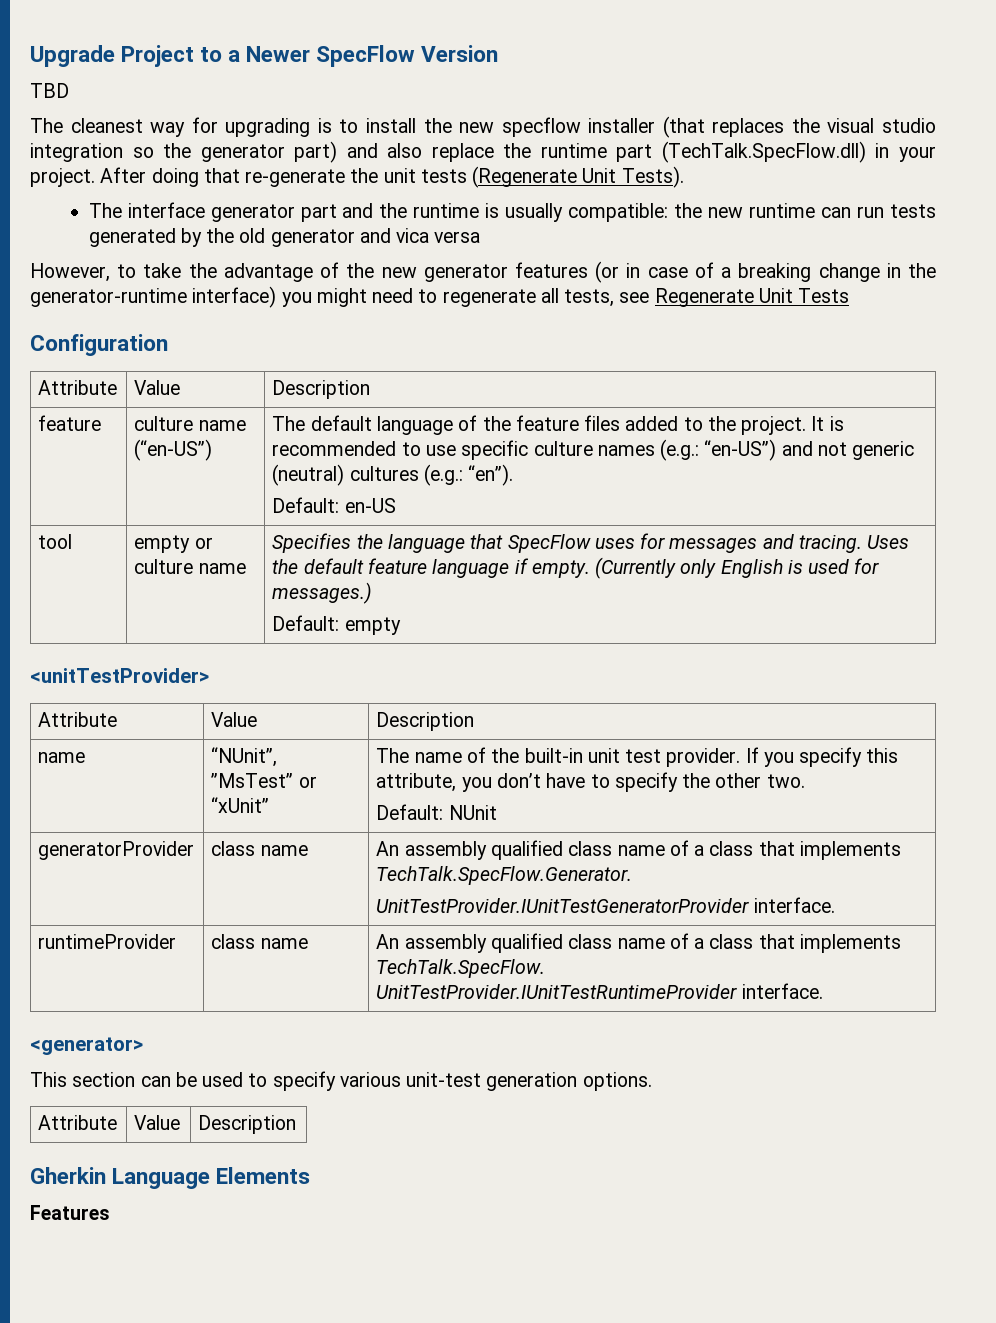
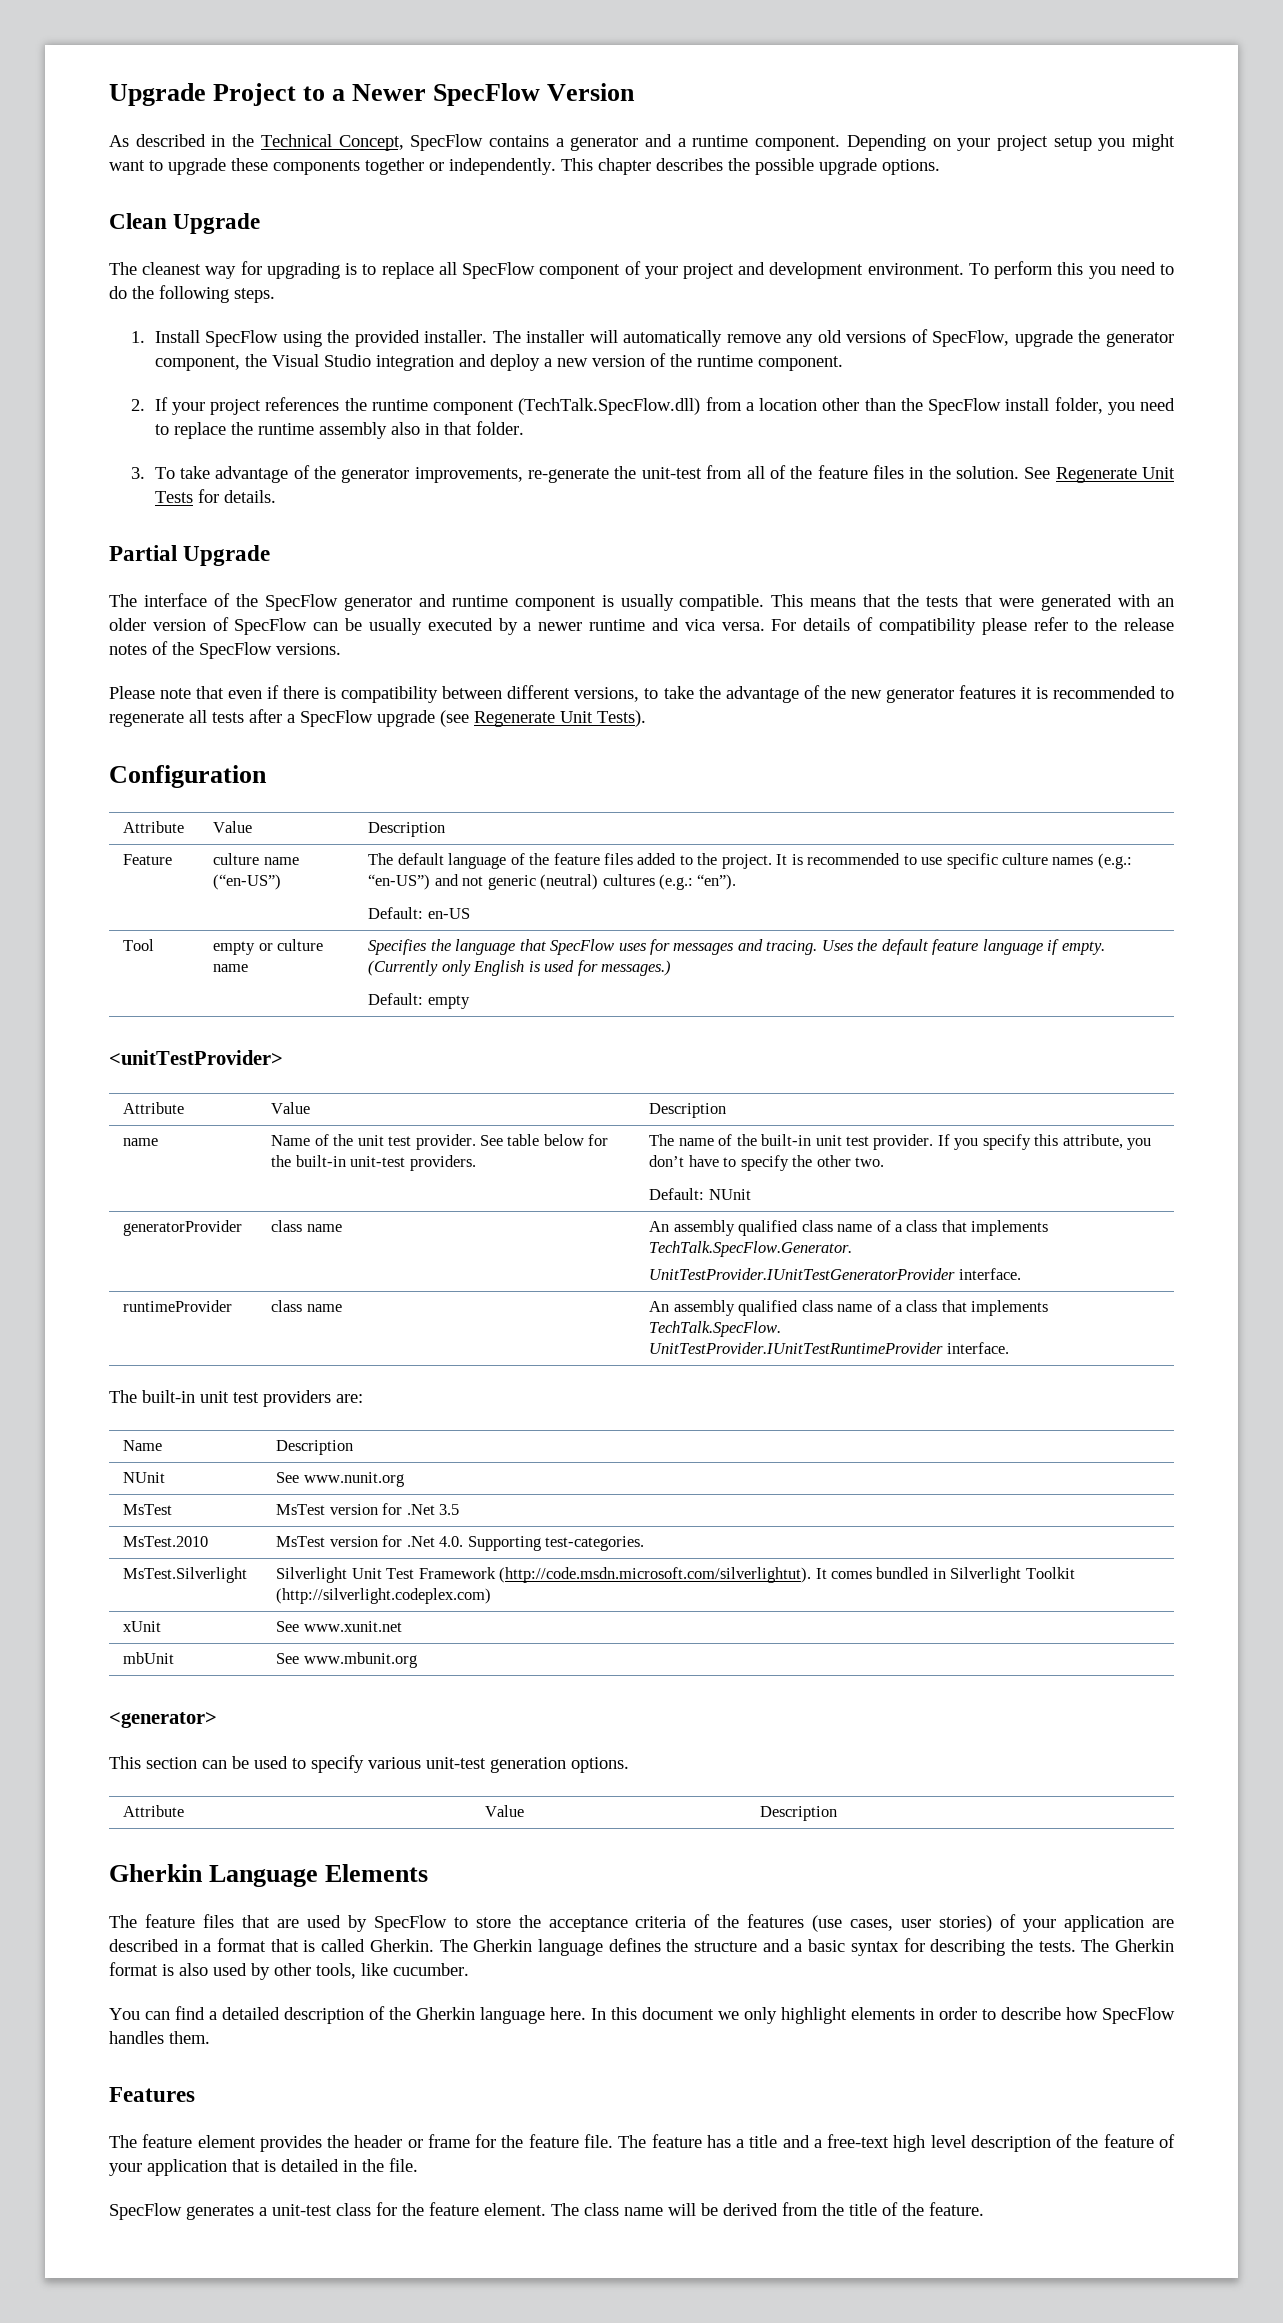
[30,83,69,98] TBD -> [109,134,1176,151] [109,158,940,175] [109,213,261,234] As described in the Technical Concept, SpecFlow contains a generator and a runtime component. Depending on your project setup you might want to upgrade these components together or independently. This chapter describes the possible upgrade options. // Clean Upgrade
[365,116,936,138] [30,141,937,163] [30,166,684,188] [88,202,936,222] [88,228,481,247] [30,263,110,282] install the new specflow installer (that replaces the visual studio integration so the generator part) and also replace the runtime part (TechTalk.SpecFlow.dll) in your project. After doing that re-generate the unit tests (Regenerate Unit Tests). // The interface generator part and the runtime is usually compatible: the new runtime can run tests generated by the old generator and vica versa // However, -> [381,261,1175,279] [109,285,275,303] [131,329,1175,347] [154,353,843,371] [131,397,1175,415] [154,421,524,439] [131,465,1176,483] [154,489,276,503] [109,545,271,566] [109,593,1175,611] [109,617,1175,635] [109,641,341,659] [109,685,640,703] replace all SpecFlow component of your project and development environment. To perform this you need to do the following steps. // 1. Install SpecFlow using the provided installer. The installer will automatically remove any old versions of SpecFlow, upgrade the generator component, the Visual Studio integration and deploy a new version of the runtime component. // 2. If your project references the runtime component (TechTalk.SpecFlow.dll) from a location other than the SpecFlow install folder, you need to replace the runtime assembly also in that folder. // 3. To take advantage of the generator improvements, re-generate the unit-test from all of the feature files in the solution. See Regenerate Unit Tests for details. // Partial Upgrade // The interface of the SpecFlow generator and runtime component is usually compatible. This means that the tests that were generated with an older version of SpecFlow can be usually executed by a newer runtime and vica versa. For details of compatibility please refer to the release notes of the SpecFlow versions. // Please note that even if there is compatibility between different versions,
[595,261,936,283] [30,286,850,308] (or in case of a breaking change in the generator-runtime interface) you might need to regenerate all tests, see Regenerate Unit Tests -> [1020,686,1175,699] [109,709,646,727] it is recommended to regenerate all tests after a SpecFlow upgrade (see Regenerate Unit Tests).
[38,415,102,431] feature -> [123,854,173,865] Feature
[38,534,73,549] tool -> [123,939,155,951] Tool
[211,747,278,767] [211,773,317,788] [211,797,270,813] “NUnit”, ”MsTest” or “xUnit” -> [271,1134,609,1150] [271,1155,476,1171] Name of the unit test provider. See table below for the built-in unit-test providers.
(823, 991) none -> [109,1390,363,1407] [123,1440,163,1451] [276,1440,354,1455] [123,1472,166,1483] [276,1472,404,1487] [123,1504,173,1515] [276,1503,460,1515] [123,1536,209,1547] [276,1535,645,1551] [123,1567,248,1583] [276,1567,1075,1583] [276,1588,492,1604] [123,1621,162,1632] [276,1621,402,1632] [123,1652,175,1664] [276,1652,417,1668] // The built-in unit test providers are: // Name | Description // NUnit | See www.nunit.org // MsTest | MsTest version for .Net 3.5 // MsTest.2010 | MsTest version for .Net 4.0. Supporting test-categories. // MsTest.Silverlight | Silverlight Unit Test Framework (http://code.msdn.microsoft.com/silverlightut). It comes bundled in Silverlight Toolkit (http://silverlight.codeplex.com) // xUnit | See www.xunit.net // mbUnit | See www.mbunit.org
[30,1205,110,1220] Features -> [109,1914,1174,1932] [109,1938,1174,1956] [109,1962,469,1980] [109,2006,1175,2024] [109,2031,210,2044] [109,2087,195,2102] [109,2134,1175,2152] [109,2158,418,2176] [109,2202,984,2220] The feature files that are used by SpecFlow to store the acceptance criteria of the features (use cases, user stories) of your application are described in a format that is called Gherkin. The Gherkin language defines the structure and a basic syntax for describing the tests. The Gherkin format is also used by other tools, like cucumber. // You can find a detailed description of the Gherkin language here. In this document we only highlight elements in order to describe how SpecFlow handles them. // Features // The feature element provides the header or frame for the feature file. The feature has a title and a free-text high level description of the feature of your application that is detailed in the file. // SpecFlow generates a unit-test class for the feature element. The class name will be derived from the title of the feature.

